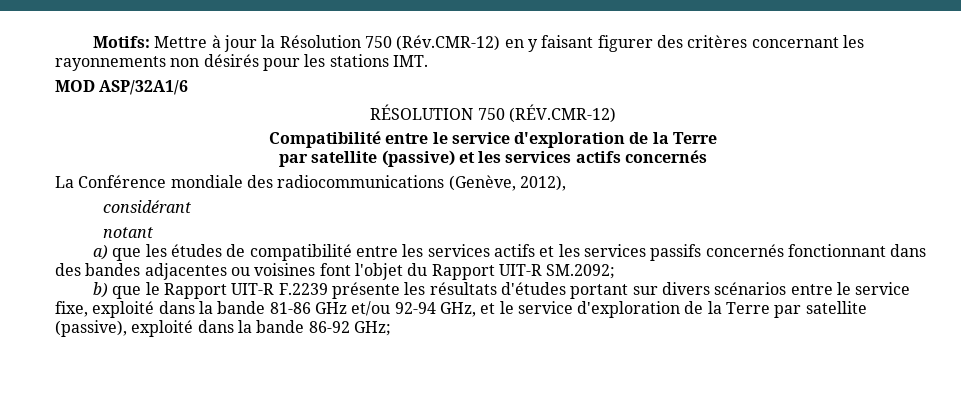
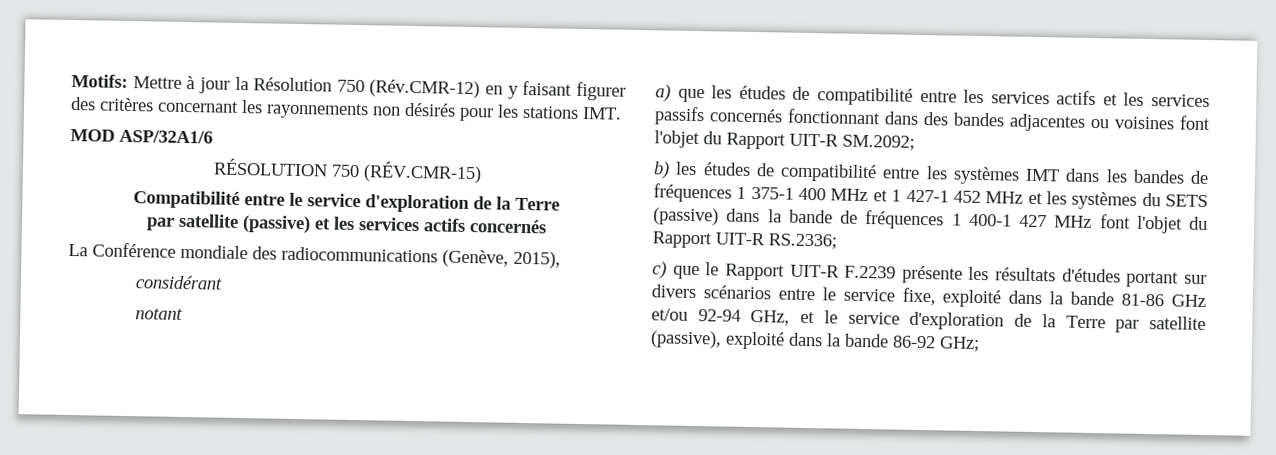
[508,104,616,123] (RÉV.CMR-12) -> [362,161,482,184] (RÉV.CMR-15)
[519,175,566,191] 2012), -> [513,250,561,269] 2015),
(109, 290) none -> [675,161,1209,185] [653,183,1208,210] [653,207,1208,234] [652,231,837,250] [652,261,667,279] les études de compatibilité entre les systèmes IMT dans les bandes de fréquences 1 375-1 400 MHz et 1 427-1 452 MHz et les systèmes du SETS (passive) dans la bande de fréquences 1 400-1 427 MHz font l'objet du Rapport UIT-R RS.2336; // c)

